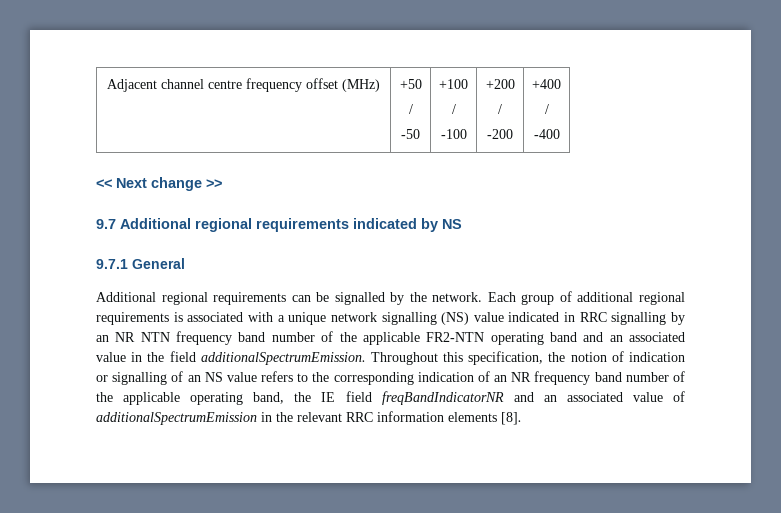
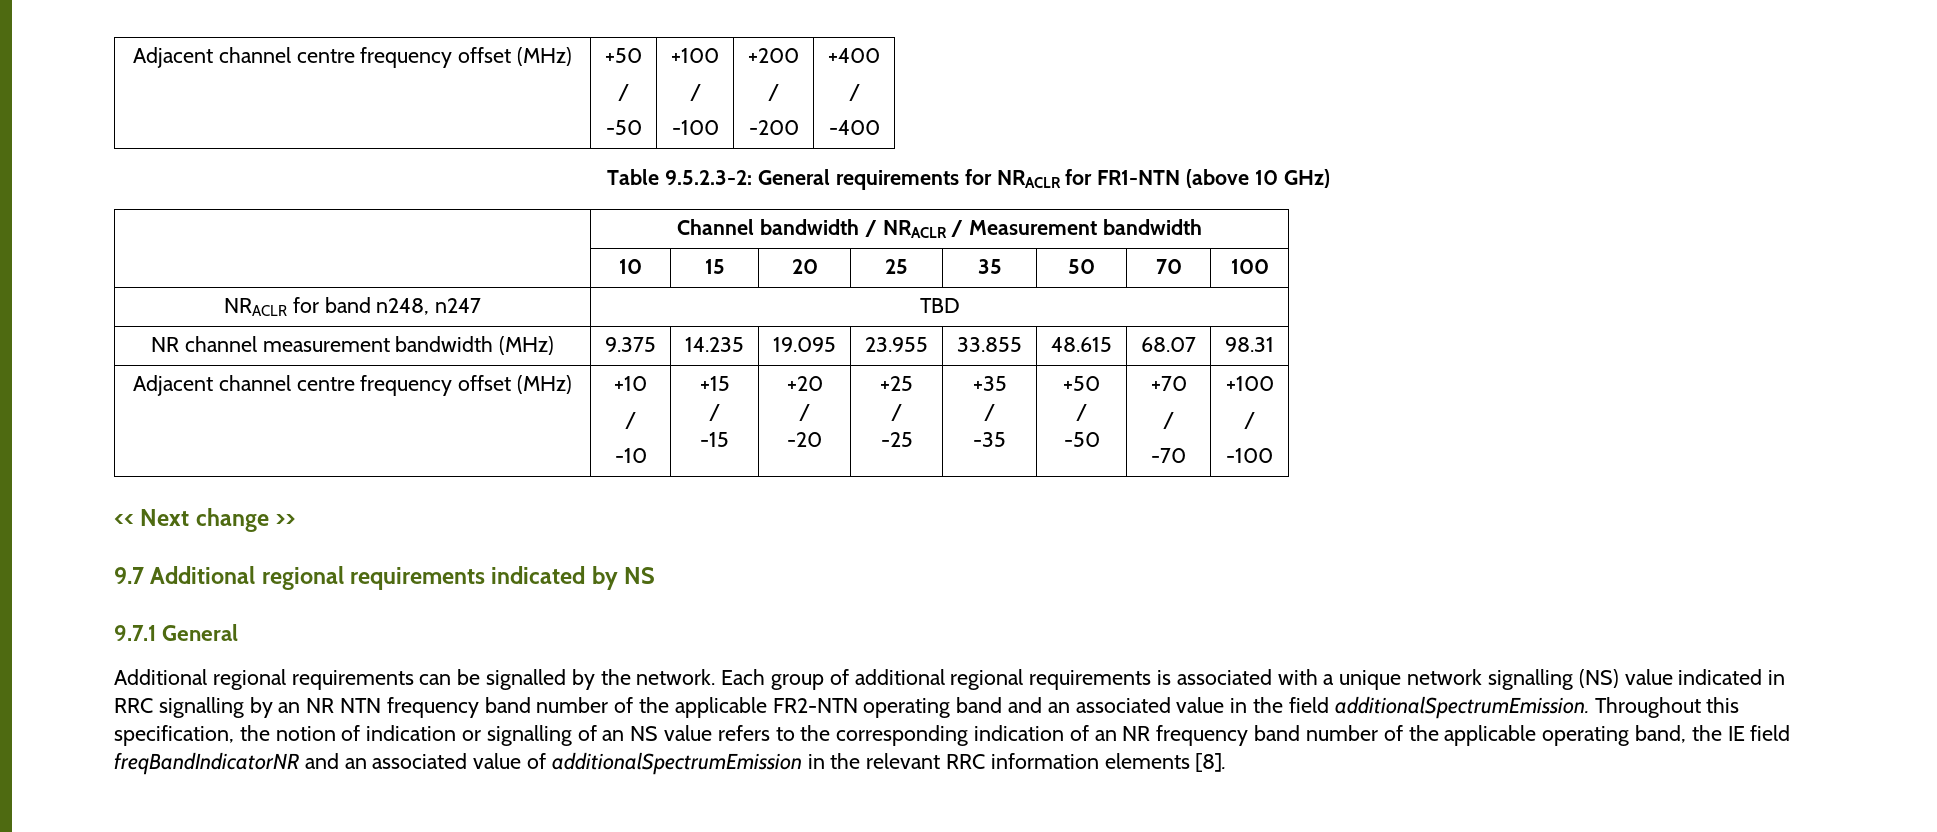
(560, 134) none -> [607,169,1330,190] [677,219,1202,238] [619,259,642,274] [704,259,725,274] [791,259,818,274] [885,259,908,274] [977,259,1002,274] [1068,259,1095,274] [1155,259,1182,274] [1230,259,1269,274] [223,297,482,316] [919,298,960,313] [150,336,555,355] [605,337,656,352] [685,337,744,352] [773,337,836,352] [865,337,928,352] [957,337,1022,352] [1051,337,1112,352] [1141,337,1196,352] [1225,337,1274,352] [132,375,573,396] [614,376,648,391] [625,412,636,429] [614,448,647,463] [699,376,730,391] [709,404,720,421] [700,432,729,447] [786,376,823,391] [799,404,810,421] [787,432,822,447] [880,376,914,391] [891,404,902,421] [880,432,913,447] [972,376,1007,391] [984,404,995,421] [973,432,1006,447] [1063,376,1100,391] [1076,404,1087,421] [1063,432,1100,447] [1150,376,1187,391] [1163,412,1174,429] [1151,448,1186,463] [1225,376,1274,391] [1244,412,1255,429] [1226,448,1273,463] // Table 9.5.2.3-2: General requirements for NRACLR for FR1-NTN (above 10 GHz) // | Channel bandwidth / NRACLR / Measurement bandwidth // | 10 | 15 | 20 | 25 | 35 | 50 | 70 | 100 // NRACLR for band n248, n247 | TBD // NR channel measurement bandwidth (MHz) | 9.375 | 14.235 | 19.095 | 23.955 | 33.855 | 48.615 | 68.07 | 98.31 // Adjacent channel centre frequency offset (MHz) | +10 // / // -10 | +15 // / // -15 | +20 // / // -20 | +25 // / // -25 | +35 // / // -35 | +50 // / // -50 | +70 // / // -70 | +100 // / // -100

